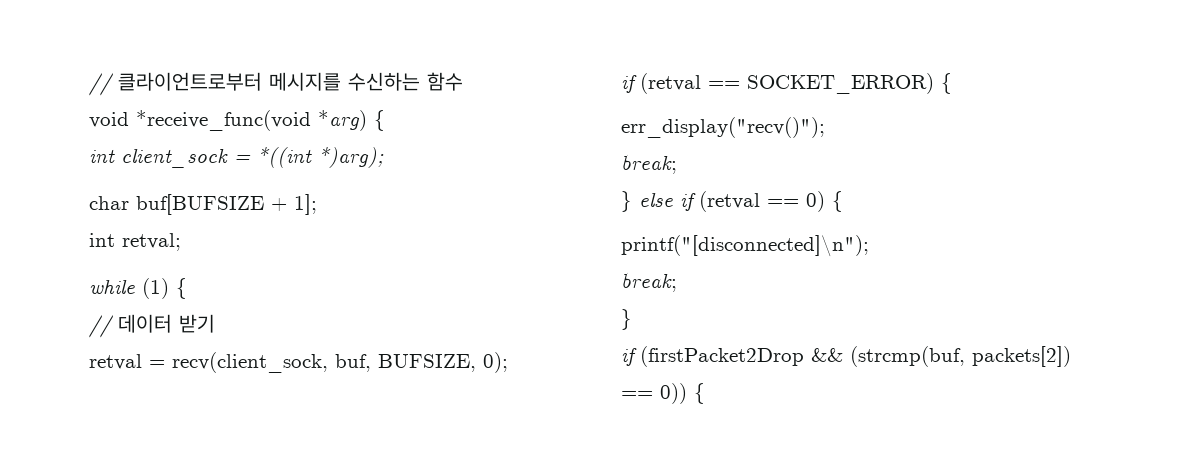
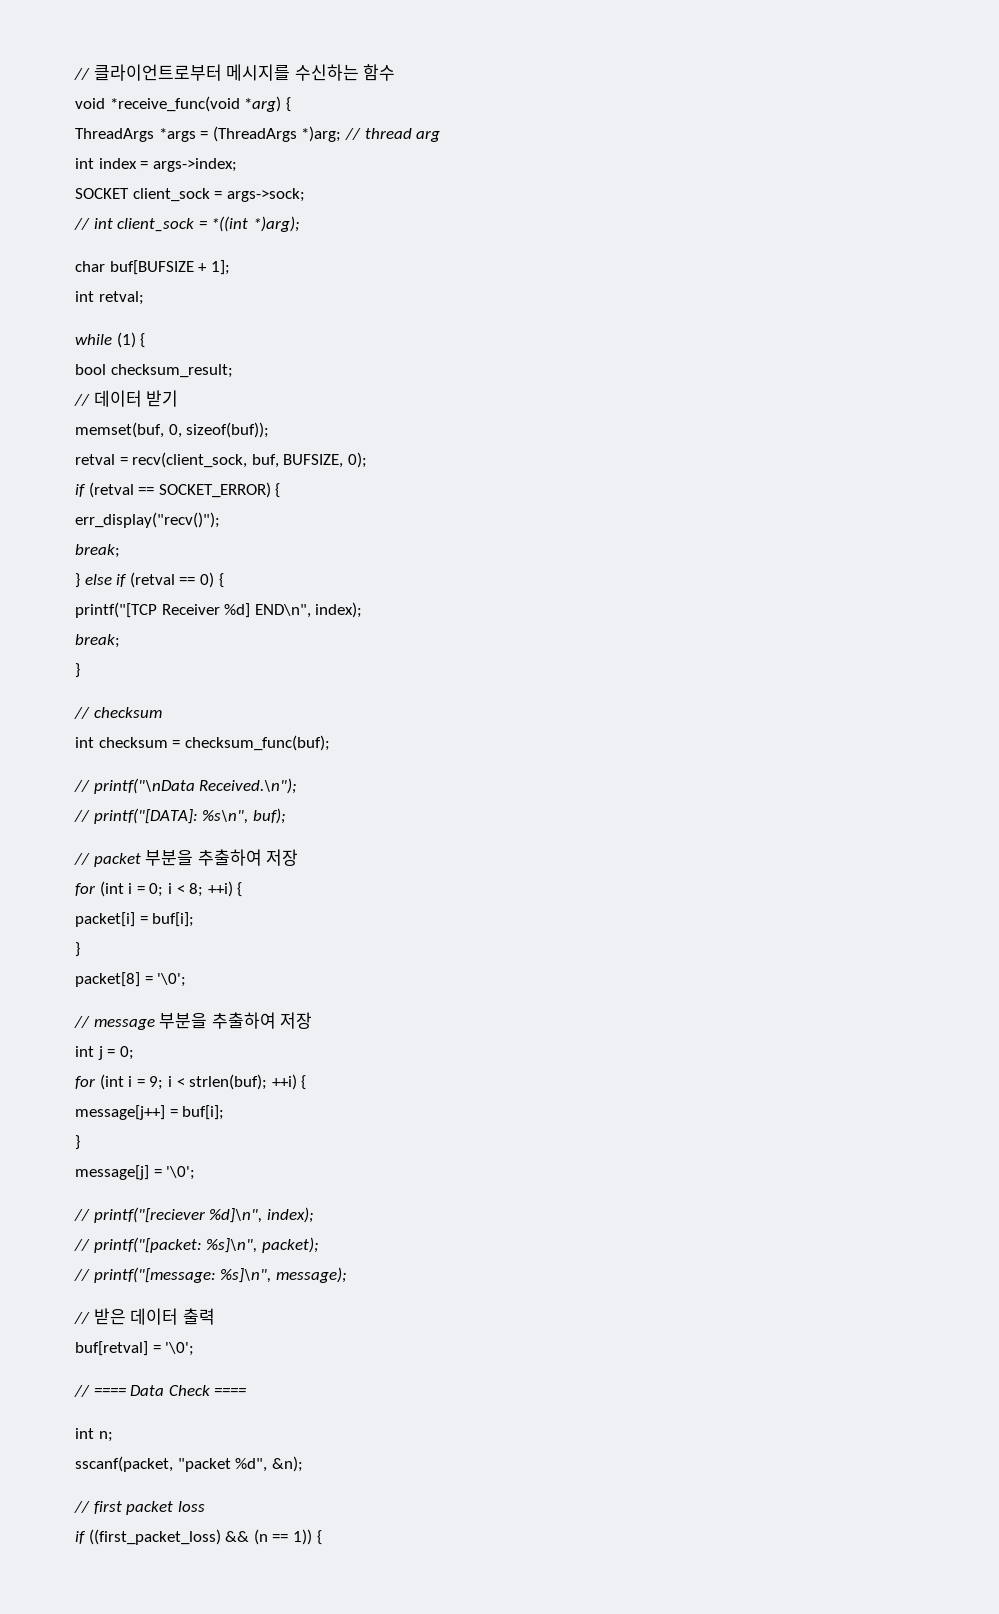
(385, 120) none -> [75,126,441,142] [75,158,237,172] [75,188,305,202] [74,218,90,230] ThreadArgs *args = (ThreadArgs *)arg; // thread arg // int index = args->index; // SOCKET client_sock = args->sock; // //
(187, 288) none -> [75,364,233,378] // bool checksum_result;
(215, 323) none -> [75,422,270,438] // memset(buf, 0, sizeof(buf));
[621,235,869,257] [621,272,677,292] [621,309,632,330] [621,346,1071,367] [621,383,687,404] printf("[disconnected]\n"); // break; // } // if (firstPacket2Drop && (strcmp(buf, packets[2]) == 0)) -> [75,602,363,618] [75,634,120,648] [75,663,80,678] [74,707,162,719] [75,735,330,751] [74,778,298,794] [74,808,286,824] [74,849,299,867] [75,881,243,897] [75,912,195,927] [75,942,80,957] [75,972,187,987] [74,1012,313,1030] [75,1046,134,1060] [75,1074,307,1090] [75,1105,225,1120] [75,1135,80,1150] [75,1165,196,1180] [74,1207,314,1223] [74,1237,319,1253] [74,1267,347,1283] [74,1308,215,1325] [75,1341,195,1356] [74,1385,248,1397] [75,1428,113,1442] [75,1456,303,1472] [74,1501,205,1515] [75,1529,312,1545] printf("[TCP Receiver %d] END\n", index); // break; // } // // checksum // int checksum = checksum_func(buf); // // printf("\nData Received.\n"); // // printf("[DATA]: %s\n", buf); // // packet 부분을 추출하여 저장 // for (int i = 0; i < 8; ++i) { // packet[i] = buf[i]; // } // packet[8] = '\0'; // // message 부분을 추출하여 저장 // int j = 0; // for (int i = 9; i < strlen(buf); ++i) { // message[j++] = buf[i]; // } // message[j] = '\0'; // // printf("[reciever %d]\n", index); // // printf("[packet: %s]\n", packet); // // printf("[message: %s]\n", message); // // 받은 데이터 출력 // buf[retval] = '\0'; // // ==== Data Check ==== // int n; // sscanf(packet, "packet %d", &n); // // first packet loss // if ((first_packet_loss) && (n == 1))

